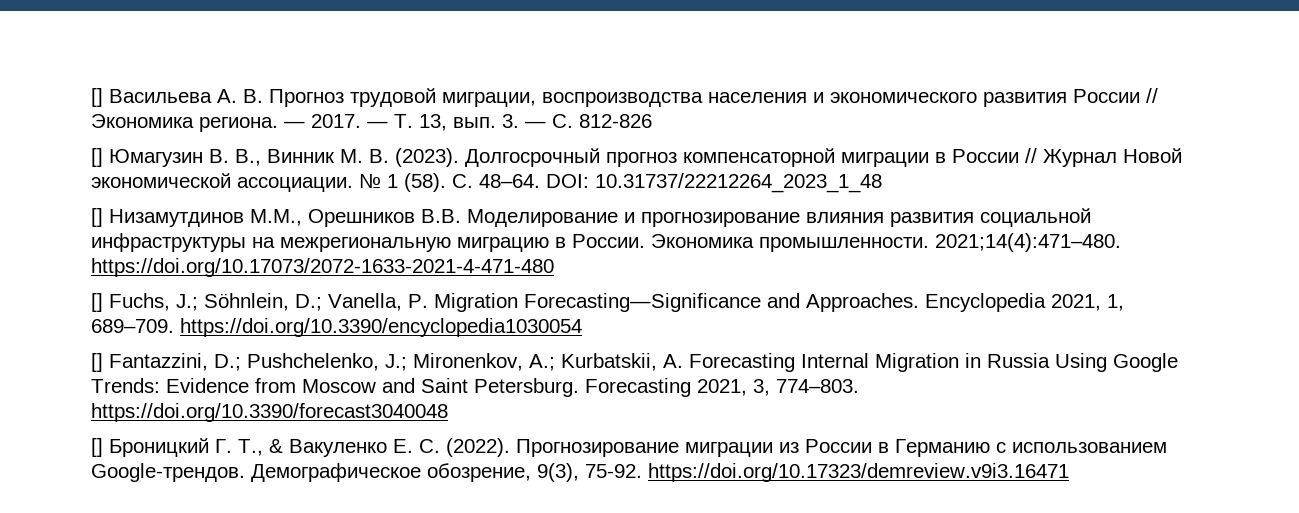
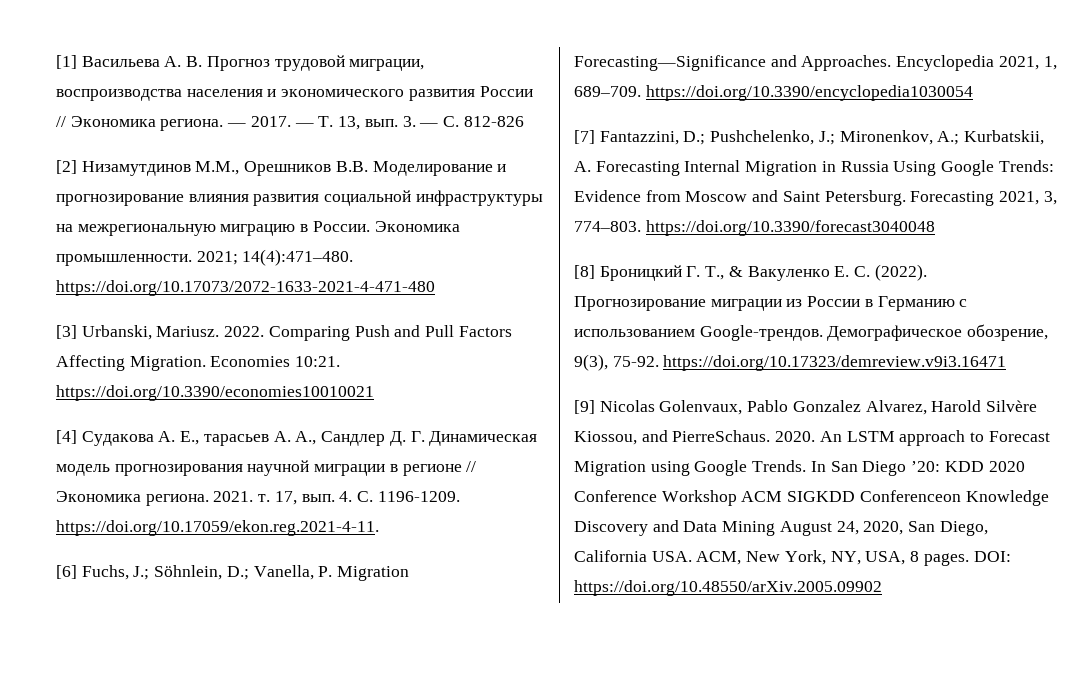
[91,88,103,107] [] -> [56,55,77,69] [1]
[91,148,1182,167] [91,173,882,193] [91,208,103,227] [] Юмагузин В. В., Винник М. В. (2023). Долгосрочный прогноз компенсаторной миграции в России // Журнал Новой экономической ассоциации. № 1 (58). С. 48–64. DOI: 10.31737/22212264_2023_1_48 // [] -> [56,160,77,174] [2]
[935,233,1121,252] 2021;14(4):471–480. -> [196,249,354,266] 2021; 14(4):471–480.
[91,293,103,312] [] -> [56,325,512,341] [56,355,341,371] [56,385,374,401] [56,430,538,446] [56,460,477,476] [56,491,460,506] [56,520,379,536] [56,565,77,579] [3] Urbanski, Mariusz. 2022. Comparing Push and Pull Factors Affecting Migration. Economies 10:21. https://doi.org/10.3390/economies10010021 // [4] Судакова А. Е., тарасьев A. A., Сандлер Д. Г. Динамическая модель прогнозирования научной миграции в регионе // Экономика региона. 2021. т. 17, вып. 4. С. 1196-1209. https://doi.org/10.17059/ekon.reg.2021-4-11. // [6]
[91,353,103,372] [] -> [574,130,595,144] [7]
[91,438,103,457] [] -> [574,265,595,279] [8]
(1069, 472) none -> [574,400,1038,415] [574,430,1050,446] [574,460,1025,476] [574,490,1049,506] [574,520,988,536] [574,550,1011,566] [574,580,882,596] // [9] Nicolas Golenvaux, Pablo Gonzalez Alvarez, Harold Silvère Kiossou, and PierreSchaus. 2020. An LSTM approach to Forecast Migration using Google Trends. In San Diego ’20: KDD 2020 Conference Workshop ACM SIGKDD Conferenceon Knowledge Discovery and Data Mining August 24, 2020, San Diego, California USA. ACM, New York, NY, USA, 8 pages. DOI: https://doi.org/10.48550/arXiv.2005.09902

